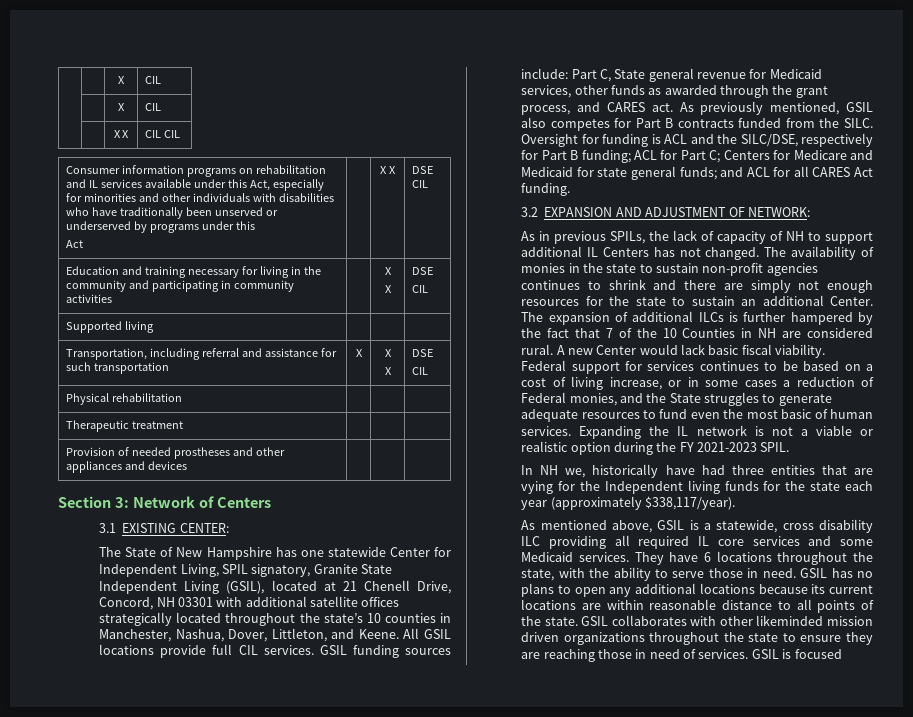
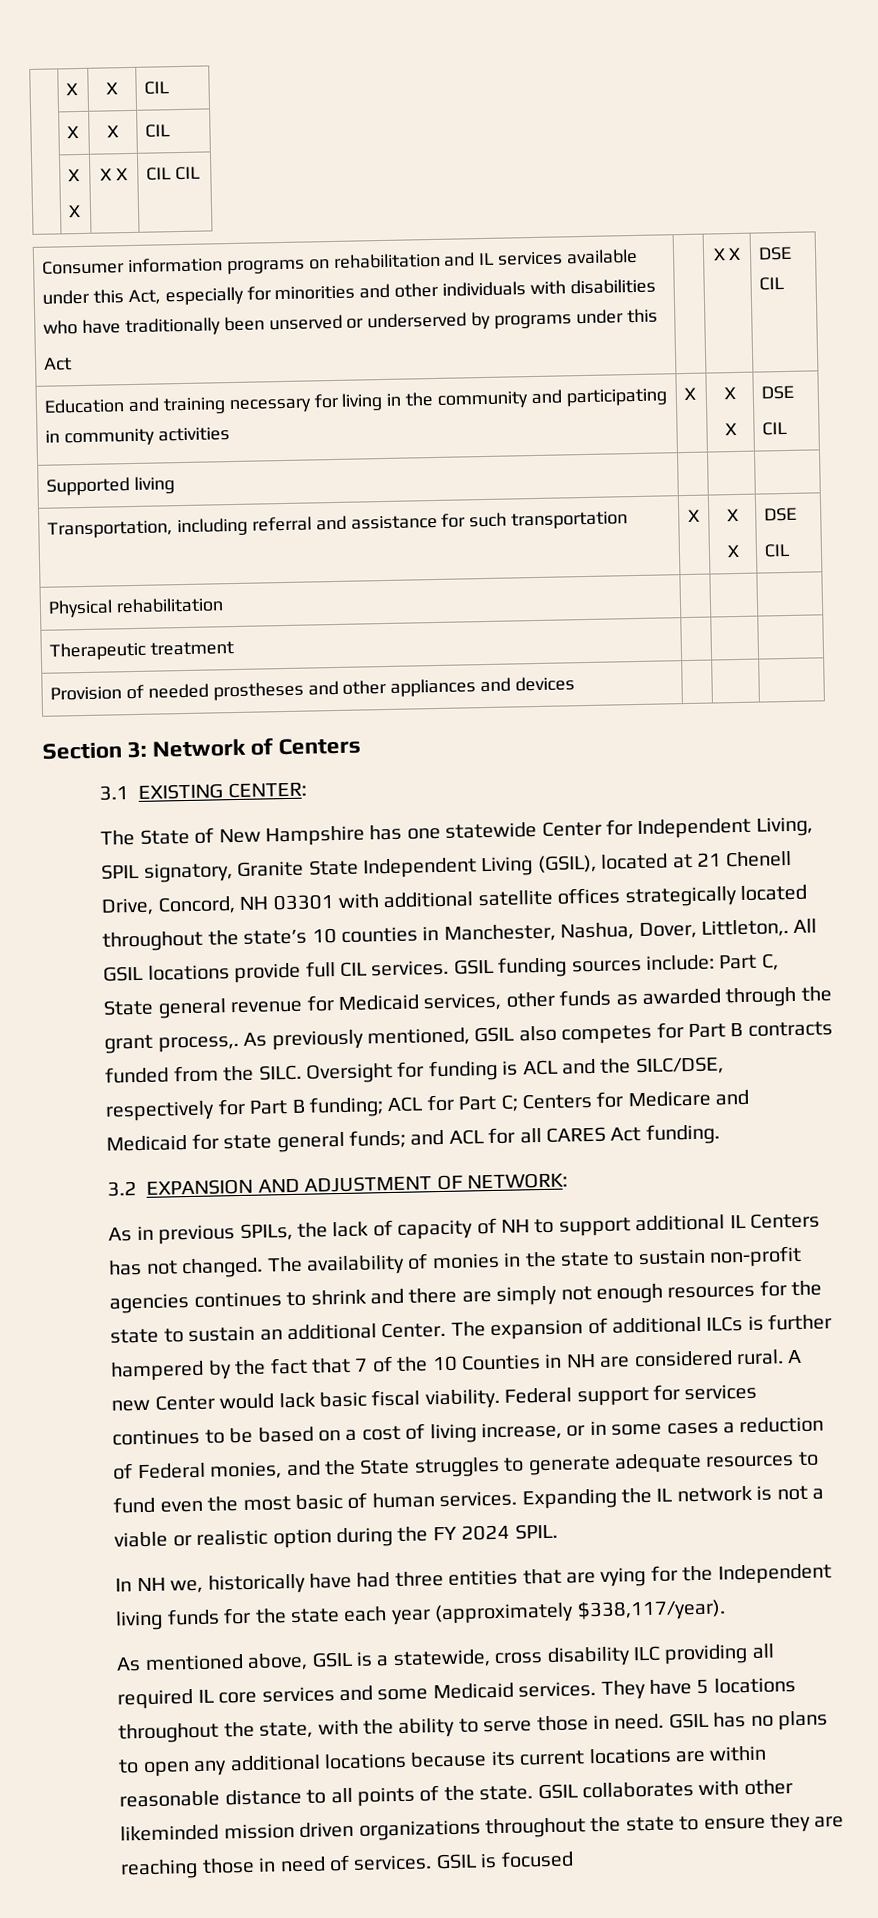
[118,76,125,84] [145,76,162,84] [118,103,125,111] [145,103,162,111] | | X | CIL // | | X | CIL // | -> [66,82,79,96] [106,82,118,95] [144,81,170,95] [67,125,80,139] [107,125,119,138] [145,124,171,138] [68,168,81,182] [68,204,82,218] | X | X | CIL // | X | X | CIL // | X // X
(113, 298) none -> [684,387,697,400] X
[271,628,399,642] Littleton, and Keene. -> [701,919,790,938] Littleton,.
[521,102,673,115] process, and CARES act. -> [157,1036,239,1053] process,.
[697,442,758,452] 2021-2023 -> [461,1524,511,1541] 2024
[703,552,711,562] 6 -> [696,1679,710,1695] 5

